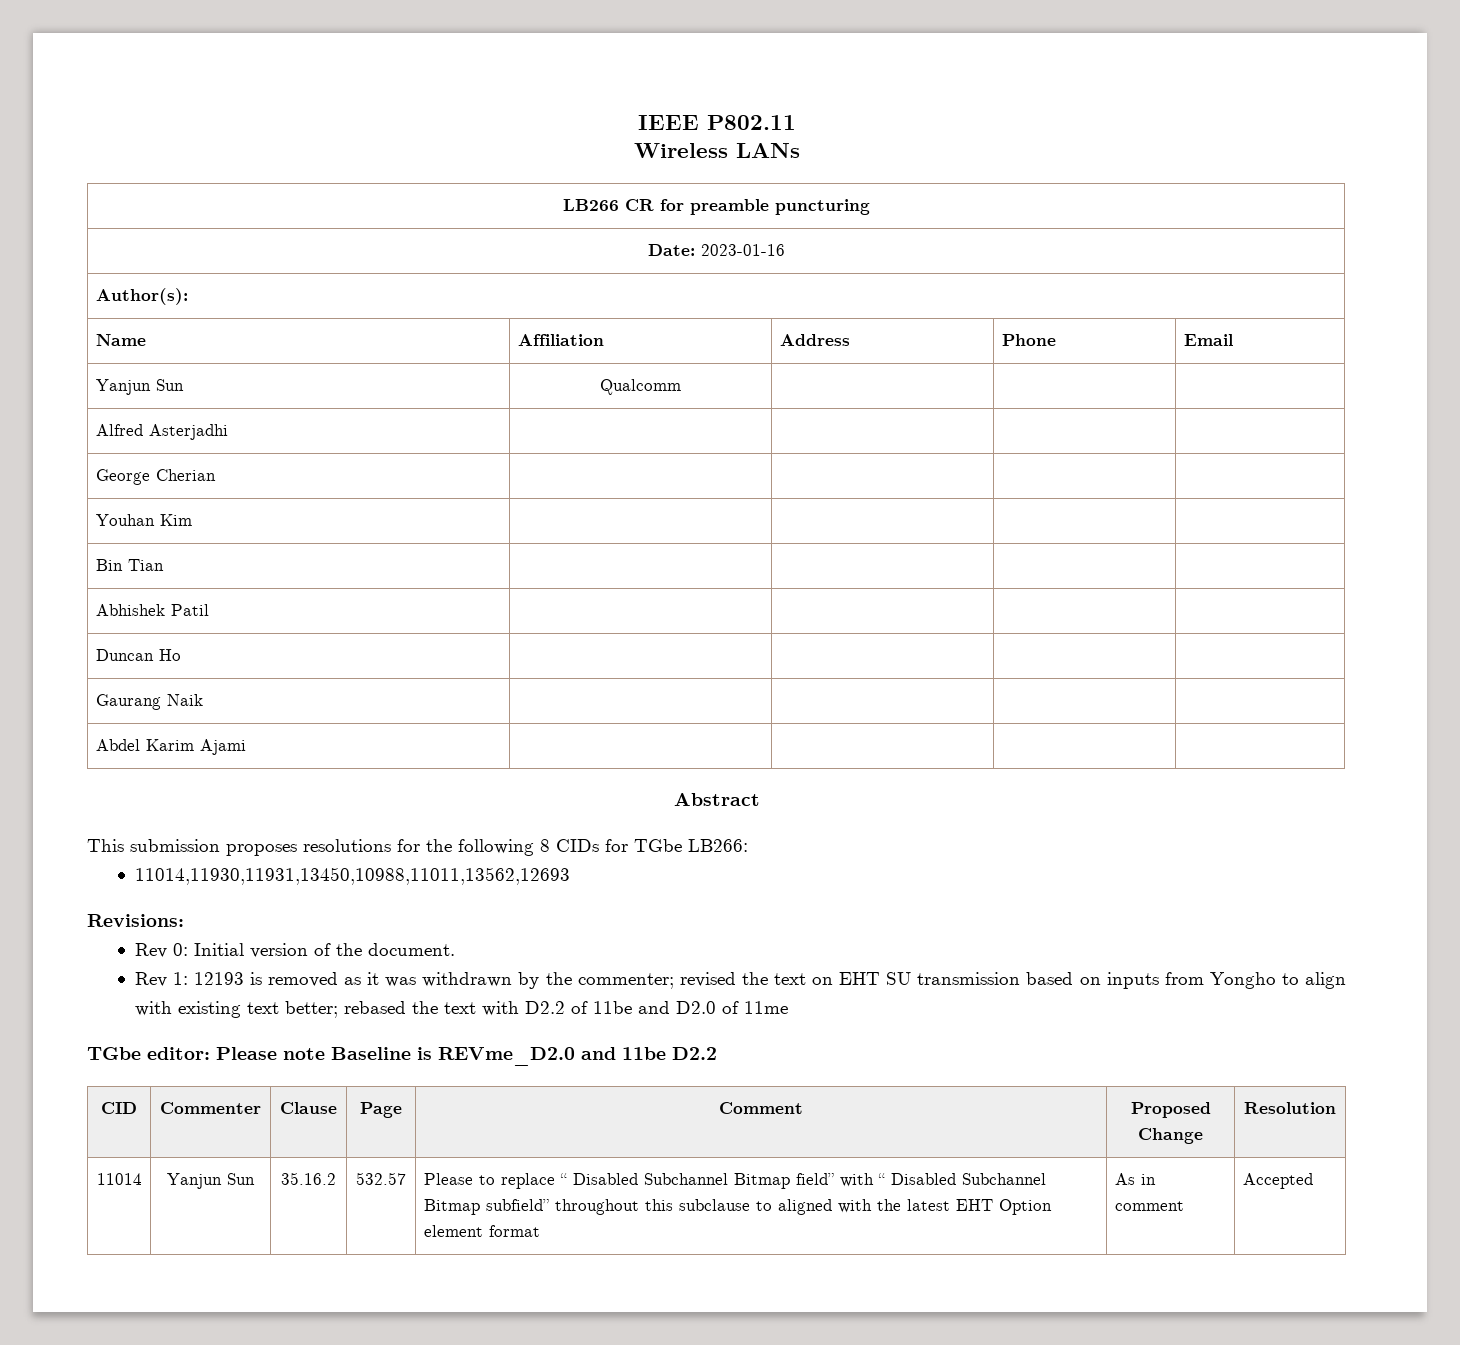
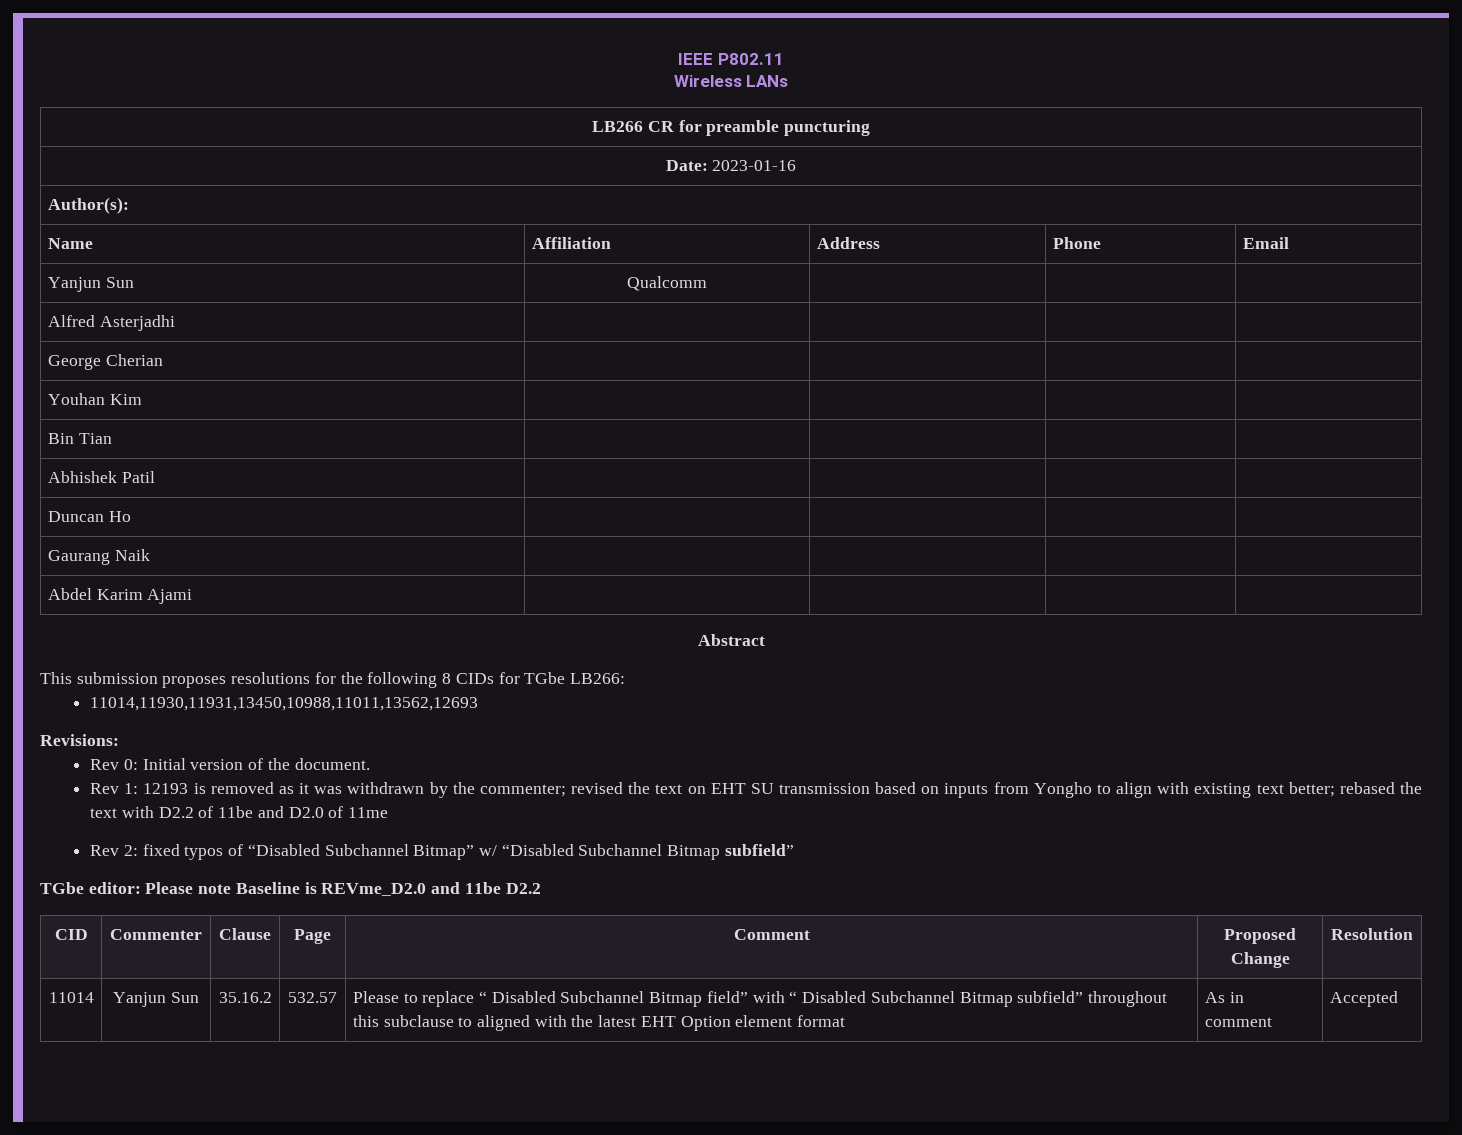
(788, 1007) none -> [90,844,794,860] // Rev 2: fixed typos of “Disabled Subchannel Bitmap” w/ “Disabled Subchannel Bitmap subfield”

